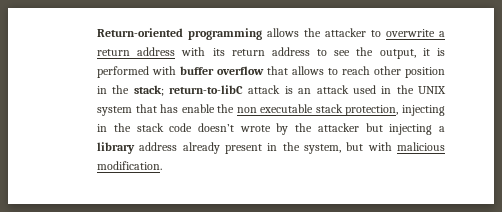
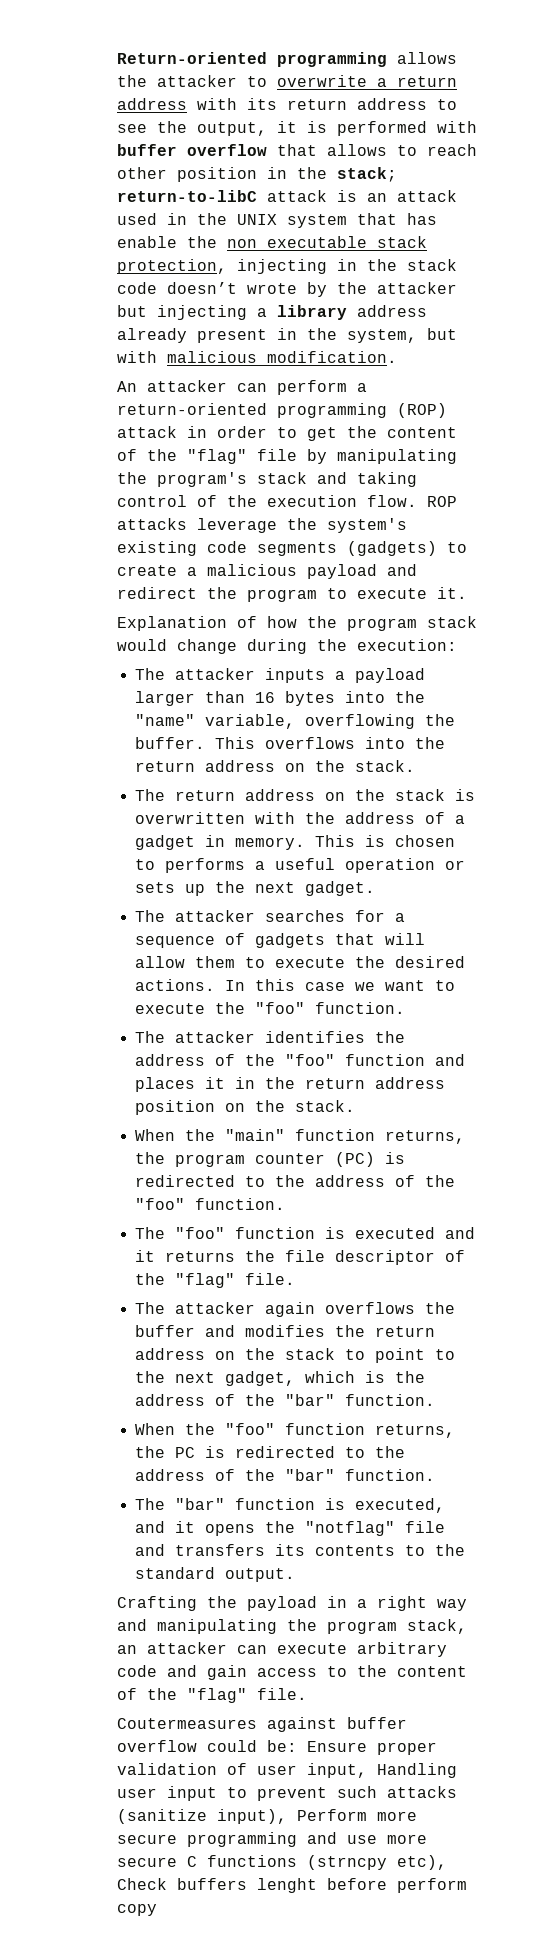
(163, 165) none -> [117,380,368,395] [117,403,448,418] [117,426,458,441] [117,449,458,464] [117,472,418,487] [117,495,458,507] [117,518,408,533] [117,541,468,556] [117,564,418,579] [117,587,468,602] [117,616,478,631] [117,639,458,654] [135,668,426,683] [135,691,426,706] [135,714,456,729] [135,737,446,749] [135,760,416,772] [135,789,476,801] [135,812,466,824] [135,835,456,850] [135,858,466,873] [135,881,376,896] [135,910,406,922] [135,933,426,948] [135,956,466,968] [135,979,456,991] [135,1002,406,1014] [135,1031,406,1043] [135,1054,466,1066] [135,1077,446,1092] [135,1100,356,1115] [135,1129,466,1144] [135,1152,406,1167] [135,1175,456,1187] [135,1198,286,1210] [135,1227,476,1239] [135,1250,466,1265] [135,1273,296,1288] [135,1302,456,1317] [135,1325,436,1337] [135,1348,456,1363] [135,1371,426,1386] [135,1394,436,1406] [135,1423,456,1438] [135,1446,406,1458] [135,1469,436,1481] [135,1498,446,1513] [135,1521,446,1536] [135,1544,466,1556] [135,1567,296,1582] [117,1596,468,1611] [117,1619,468,1634] [117,1642,448,1657] [117,1665,468,1680] [117,1688,308,1703] [117,1717,408,1732] [117,1740,438,1755] [117,1763,458,1778] [117,1786,458,1801] [117,1809,418,1824] [117,1832,428,1847] [117,1855,448,1870] [117,1878,468,1893] [117,1904,158,1916] // An attacker can perform a return-oriented programming (ROP) attack in order to get the content of the "flag" file by manipulating the program's stack and taking control of the execution flow. ROP attacks leverage the system's existing code segments (gadgets) to create a malicious payload and redirect the program to execute it. // Explanation of how the program stack would change during the execution: // The attacker inputs a payload larger than 16 bytes into the "name" variable, overflowing the buffer. This overflows into the return address on the stack. // The return address on the stack is overwritten with the address of a gadget in memory. This is chosen to performs a useful operation or sets up the next gadget. // The attacker searches for a sequence of gadgets that will allow them to execute the desired actions. In this case we want to execute the "foo" function. // The attacker identifies the address of the "foo" function and places it in the return address position on the stack. // When the "main" function returns, the program counter (PC) is redirected to the address of the "foo" function. // The "foo" function is executed and it returns the file descriptor of the "flag" file. // The attacker again overflows the buffer and modifies the return address on the stack to point to the next gadget, which is the address of the "bar" function. // When the "foo" function returns, the PC is redirected to the address of the "bar" function. // The "bar" function is executed, and it opens the "notflag" file and transfers its contents to the standard output. // Crafting the payload in a right way and manipulating the program stack, an attacker can execute arbitrary code and gain access to the content of the "flag" file. // Coutermeasures against buffer overflow could be: Ensure proper validation of user input, Handling user input to prevent such attacks (sanitize input), Perform more secure programming and use more secure C functions (strncpy etc), Check buffers lenght before perform copy

